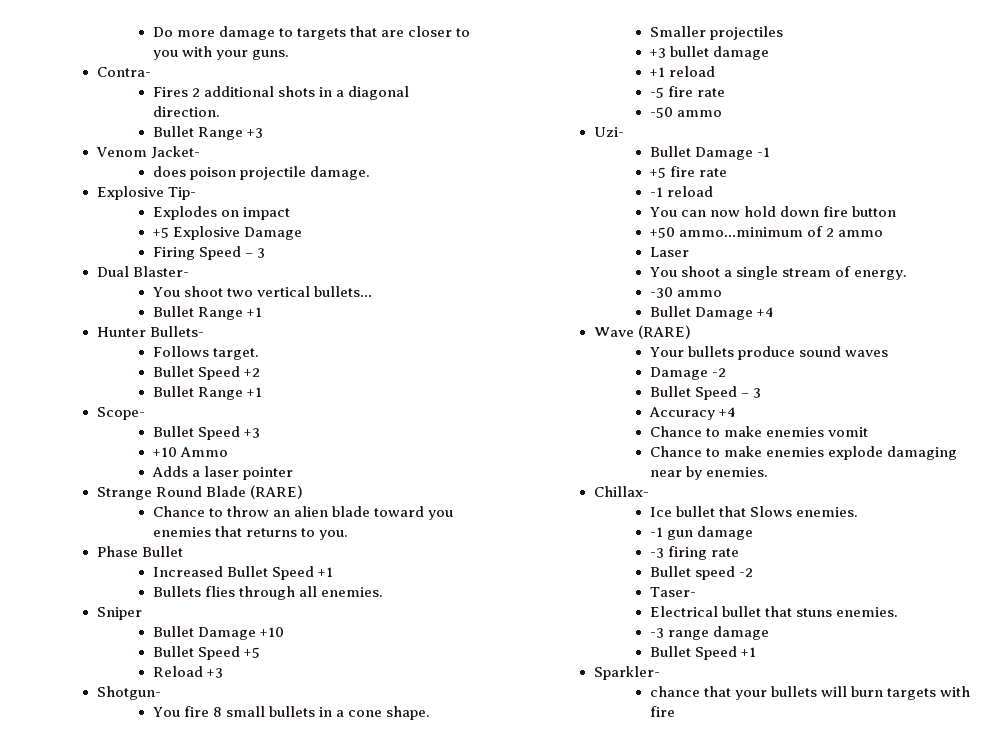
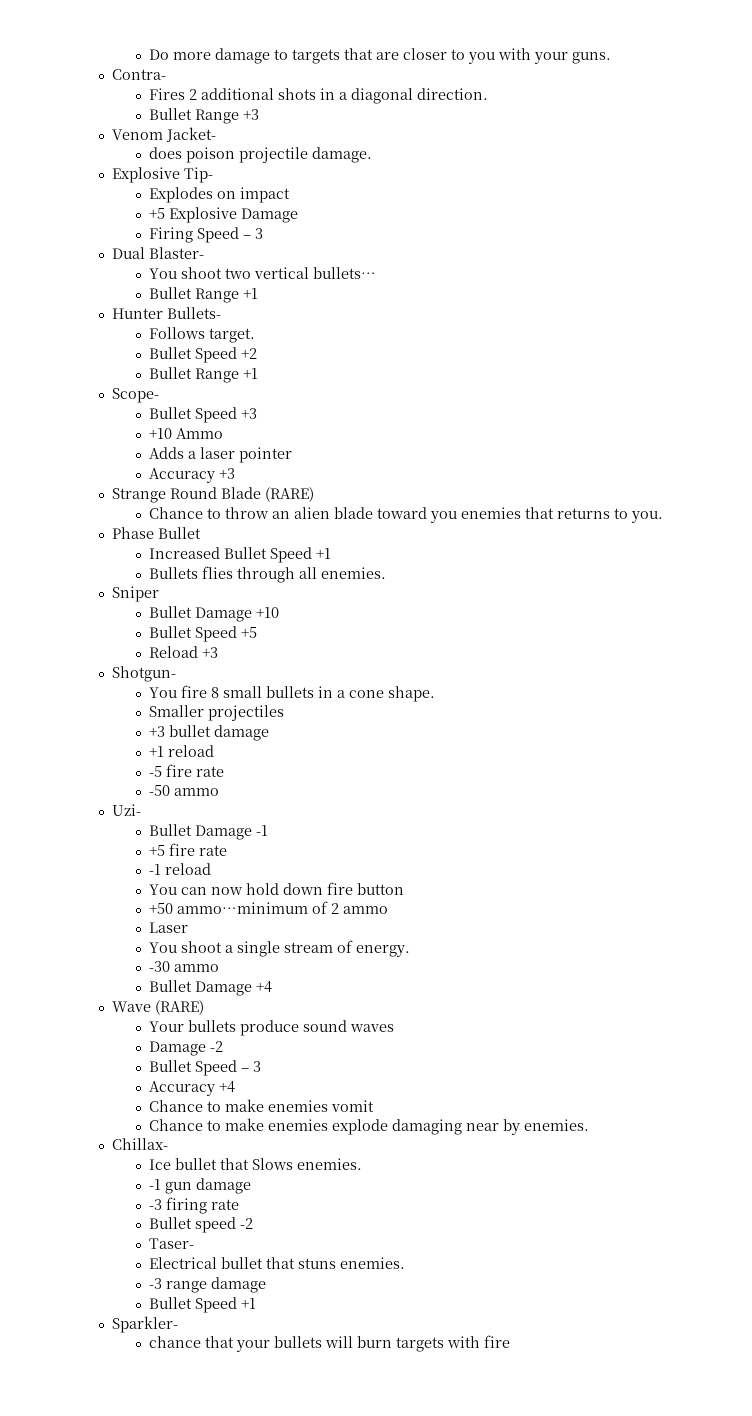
(293, 473) none -> [149,468,236,483] // Accuracy +3

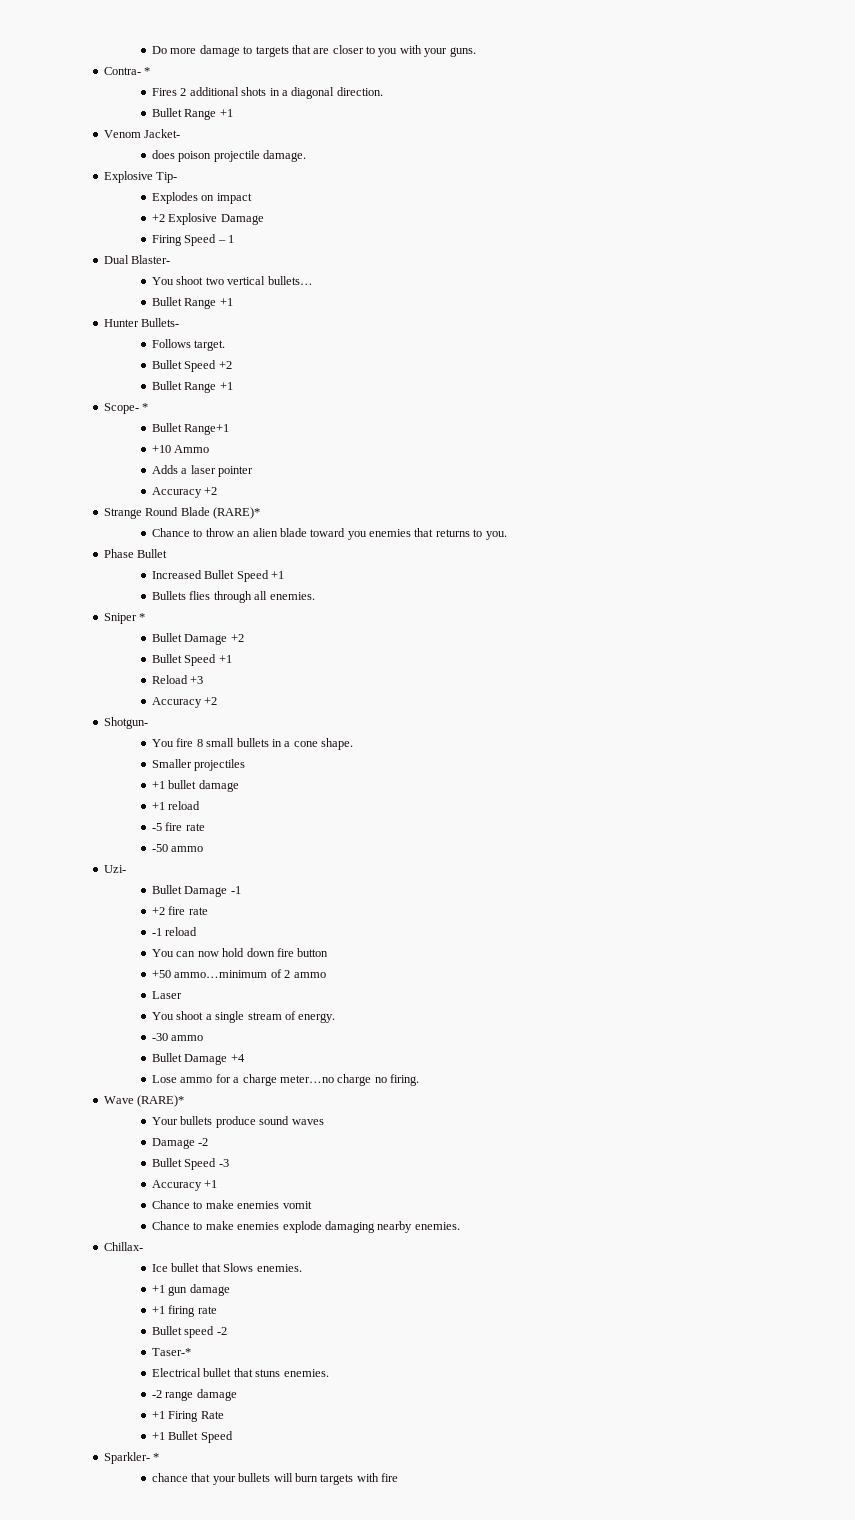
(167, 74) none -> [144,67,151,75] *
[243,109,260,120] +3 -> [219,109,233,117] +1
[149,208,166,219] +5 -> [152,214,166,222] +2
[255,228,264,239] 3 -> [228,235,235,243] 1
[149,407,258,423] // Bullet Speed +3 -> [142,403,149,411] [152,423,230,435] * // Bullet Range+1
[219,468,236,479] +3 -> [204,487,218,495] +2
[265,487,315,502] (RARE) -> [213,507,261,519] (RARE)*
[149,606,280,622] [149,626,258,642] // Bullet Damage +10 // Bullet Speed +5 -> [139,613,146,621] [152,633,244,645] [152,654,232,666] * // Bullet Damage +2 // Bullet Speed +1
(219, 652) none -> [152,697,218,708] // Accuracy +2
[149,726,166,737] +3 -> [152,781,166,789] +1
[149,845,166,856] +5 -> [152,907,166,915] +2
(273, 987) none -> [152,1074,420,1086] // Lose ammo for a charge meter…no charge no firing.
[155,1000,205,1015] (RARE) -> [137,1095,185,1107] (RARE)*
[241,1061,262,1072] [149,1081,236,1096] – 3 // Accuracy +4 -> [218,1159,229,1167] [152,1180,218,1191] -3 // Accuracy +1
[466,1119,521,1135] near by -> [377,1221,413,1233] nearby
[149,1179,162,1190] -1 -> [152,1285,166,1293] +1
[149,1199,163,1210] -3 -> [152,1306,166,1314] +1
[149,1238,195,1249] Taser- -> [152,1348,192,1356] Taser-*
[149,1278,163,1289] -3 -> [152,1390,163,1398] -2
[149,1297,257,1313] Bullet Speed +1 -> [152,1411,224,1422] [152,1431,233,1443] +1 Firing Rate // +1 Bullet Speed
(179, 1324) none -> [153,1453,160,1461] *

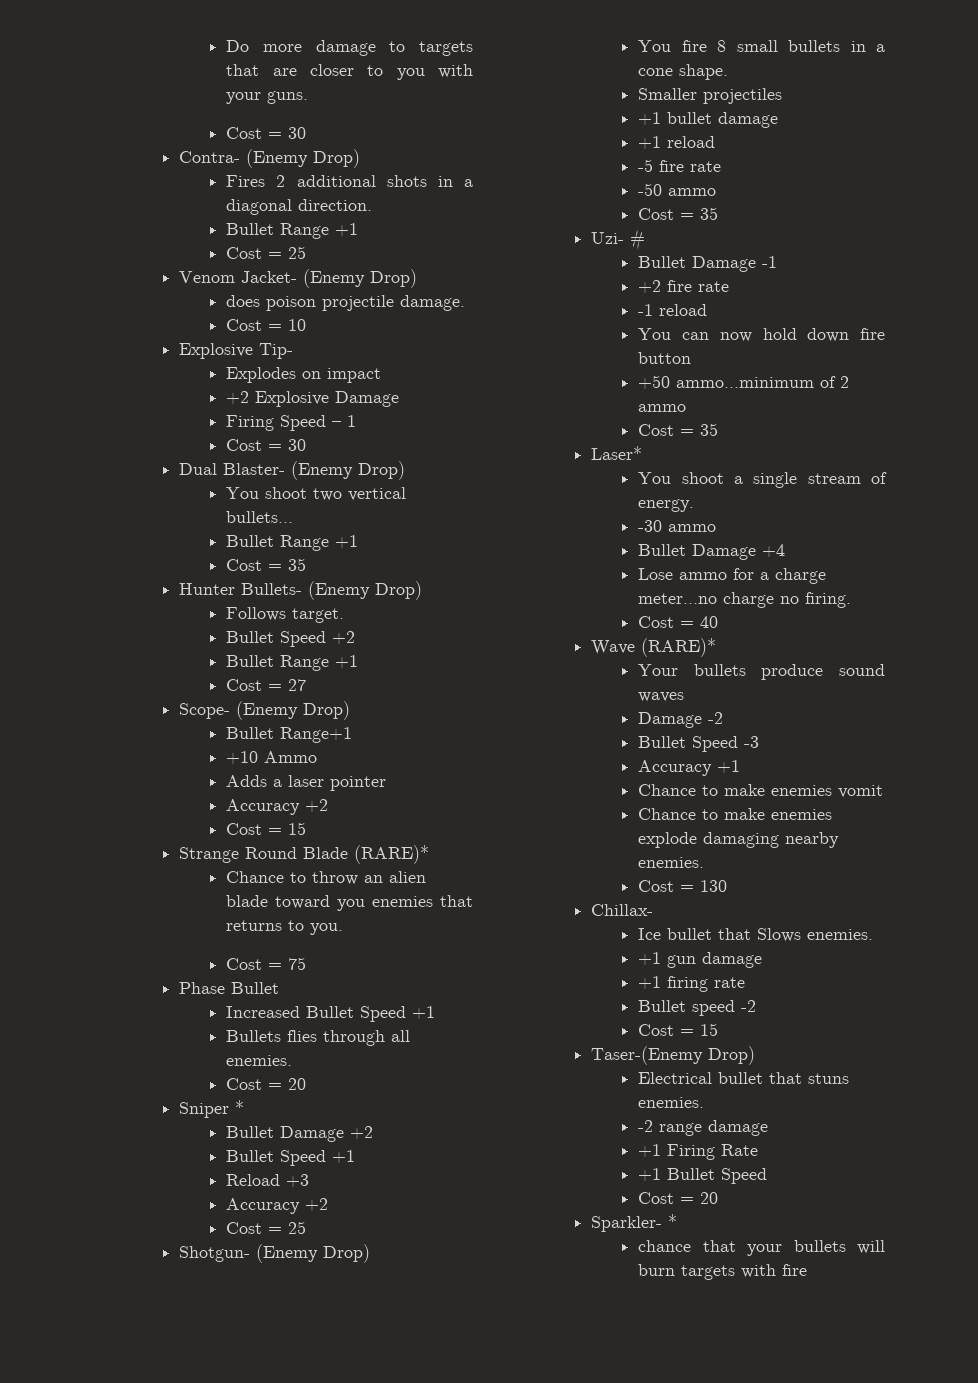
(476, 52) none -> [226,127,307,139] // Cost = 30
[144,67,151,75] * -> [245,149,360,168] (Enemy Drop)
(233, 113) none -> [226,246,307,259] // Cost = 25
(181, 133) none -> [302,269,417,288] (Enemy Drop)
(307, 156) none -> [226,319,307,331] // Cost = 10
(235, 239) none -> [226,439,307,451] // Cost = 30
(171, 259) none -> [290,461,405,480] (Enemy Drop)
(233, 302) none -> [226,558,307,571] // Cost = 35
(180, 322) none -> [307,581,422,600] (Enemy Drop)
(233, 386) none -> [226,679,307,691] // Cost = 27
[142,403,149,411] * -> [235,701,350,720] (Enemy Drop)
(218, 491) none -> [226,822,307,835] // Cost = 15
(507, 535) none -> [226,957,307,970] // Cost = 75
(315, 596) none -> [226,1078,307,1090] // Cost = 20
(218, 701) none -> [226,1221,307,1234] // Cost = 25
(148, 723) none -> [255,1244,370,1263] (Enemy Drop)
(204, 849) none -> [638,207,719,220] // Cost = 35
(126, 869) none -> [629,229,645,250] #
[152,991,183,999] Laser -> [638,423,719,436] [590,446,642,460] Cost = 35 // Laser*
(420, 1080) none -> [638,616,719,628] // Cost = 40
(460, 1226) none -> [638,880,728,892] // Cost = 130
[152,1348,192,1356] Taser-* -> [638,1023,719,1036] [590,1046,755,1065] Cost = 15 // Taser-(Enemy Drop)
(233, 1437) none -> [638,1192,719,1204] // Cost = 20

